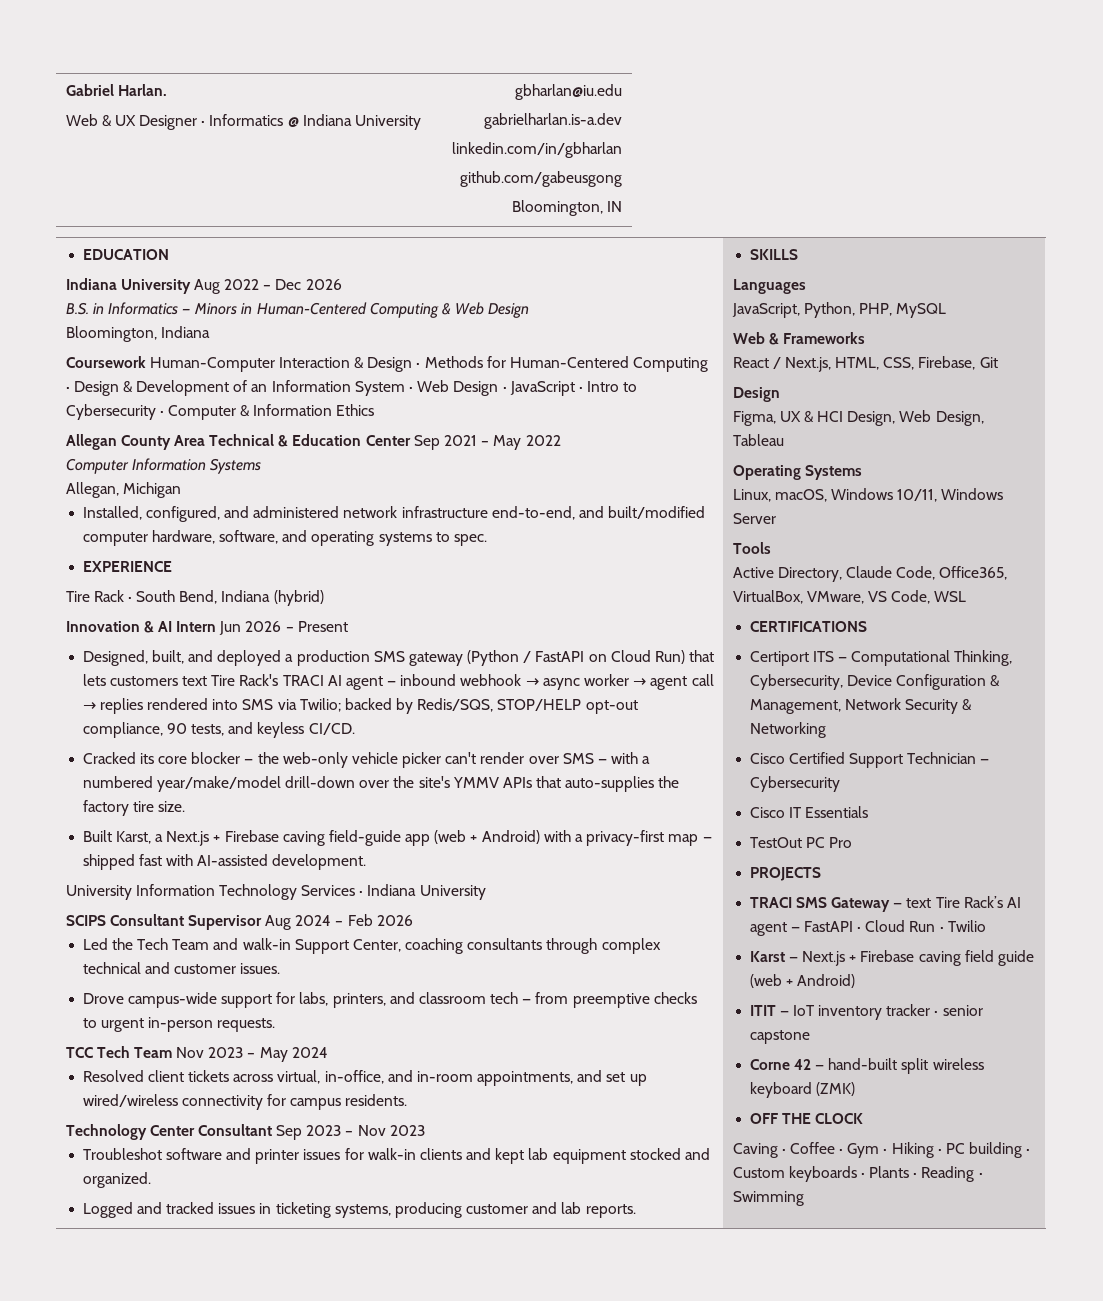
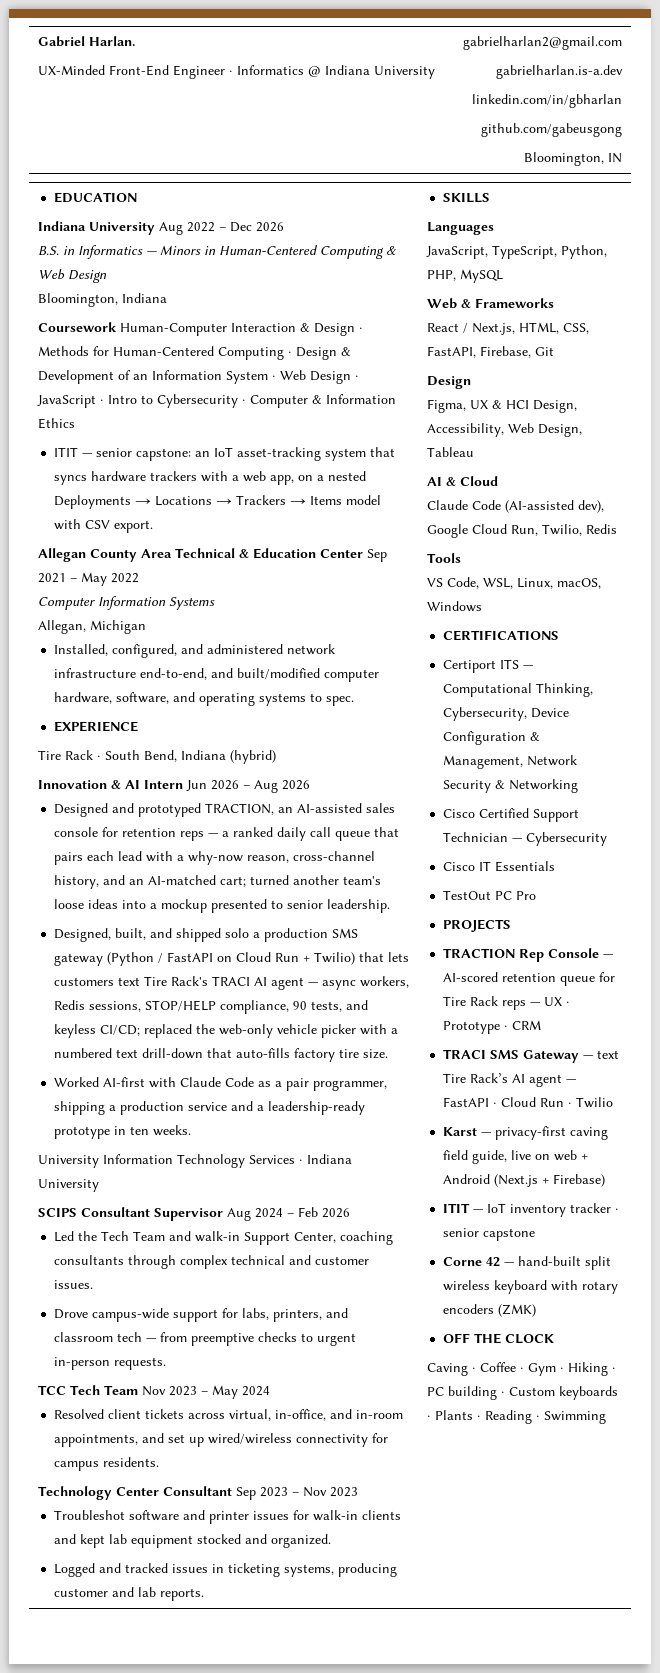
[65,114,198,130] Web & UX Designer -> [38,65,226,79] UX-Minded Front-End Engineer
[515,84,623,100] gbharlan@iu.edu -> [462,36,622,50] gabrielharlan2@gmail.com
(375, 410) none -> [53,447,395,461] [53,471,366,485] [53,495,381,509] [53,519,153,533] // ITIT — senior capstone: an IoT asset-tracking system that syncs hardware trackers with a web app, on a nested Deployments → Locations → Trackers → Items model with CSV export.
[297,621,348,632] Present -> [254,780,311,793] [53,803,395,817] [53,827,399,841] [53,851,375,865] [53,875,381,889] [53,899,390,913] Aug 2026 // Designed and prototyped TRACTION, an AI-assisted sales console for retention reps — a ranked daily call queue that pairs each lead with a why-now reason, cross-channel history, and an AI-matched cart; turned another team's loose ideas into a mockup presented to senior leadership.
[217,650,282,666] deployed -> [175,928,249,942] shipped solo
[654,650,685,664] Run) -> [274,952,355,965] Run + Twilio)
[400,674,714,690] [82,698,638,714] inbound webhook → async worker → agent call → replies rendered into SMS via Twilio; backed by Redis/SQS, STOP/HELP opt-out -> [321,976,409,990] [53,1000,216,1012] async workers, Redis sessions, STOP/HELP
[308,723,355,735] [82,752,651,768] [82,776,680,792] [82,800,185,816] [82,830,712,846] [82,854,367,870] CI/CD. // Cracked its core blocker — the web-only vehicle picker can't render over SMS — with a numbered year/make/model drill-down over the site's YMMV APIs that auto-supplies the factory tire size. // Built Karst, a Next.js + Firebase caving field-guide app (web + Android) with a privacy-first map — shipped fast with AI-assisted development. -> [99,1024,398,1038] [53,1048,388,1062] [53,1077,387,1091] [53,1101,365,1115] [53,1125,191,1139] CI/CD; replaced the web-only vehicle picker with a numbered text drill-down that auto-fills factory tire size. // Worked AI-first with Claude Code as a pair programmer, shipping a production service and a leadership-ready prototype in ten weeks.
(800, 310) none -> [492,245,558,259] TypeScript,
(915, 363) none -> [427,346,477,358] FastAPI,
(896, 418) none -> [427,423,505,437] Accessibility,
[732,465,862,480] [732,488,1004,502] [732,513,776,524] [732,542,771,554] [732,566,1008,582] [732,590,967,604] Operating Systems // Linux, macOS, Windows 10/11, Windows Server // Tools // Active Directory, Claude Code, Office365, VirtualBox, VMware, VS Code, WSL -> [427,476,499,486] [427,500,605,513] [427,524,618,538] [427,553,462,563] [427,577,602,589] [427,601,483,612] AI & Cloud // Claude Code (AI-assisted dev), Google Cloud Run, Twilio, Redis // Tools // VS Code, WSL, Linux, macOS, Windows
(821, 874) none -> [442,948,613,962] [442,972,615,986] [442,996,570,1010] [442,1020,541,1034] // TRACTION Rep Console — AI-scored retention queue for Tire Rack reps — UX · Prototype · CRM
[801,950,1034,966] [749,974,855,988] Next.js + Firebase caving field guide (web + Android) -> [494,1126,608,1140] [442,1150,588,1164] [442,1174,605,1187] privacy-first caving field guide, live on web + Android (Next.js + Firebase)
(812, 1090) none -> [550,1280,618,1294] [442,1304,494,1314] with rotary encoders

